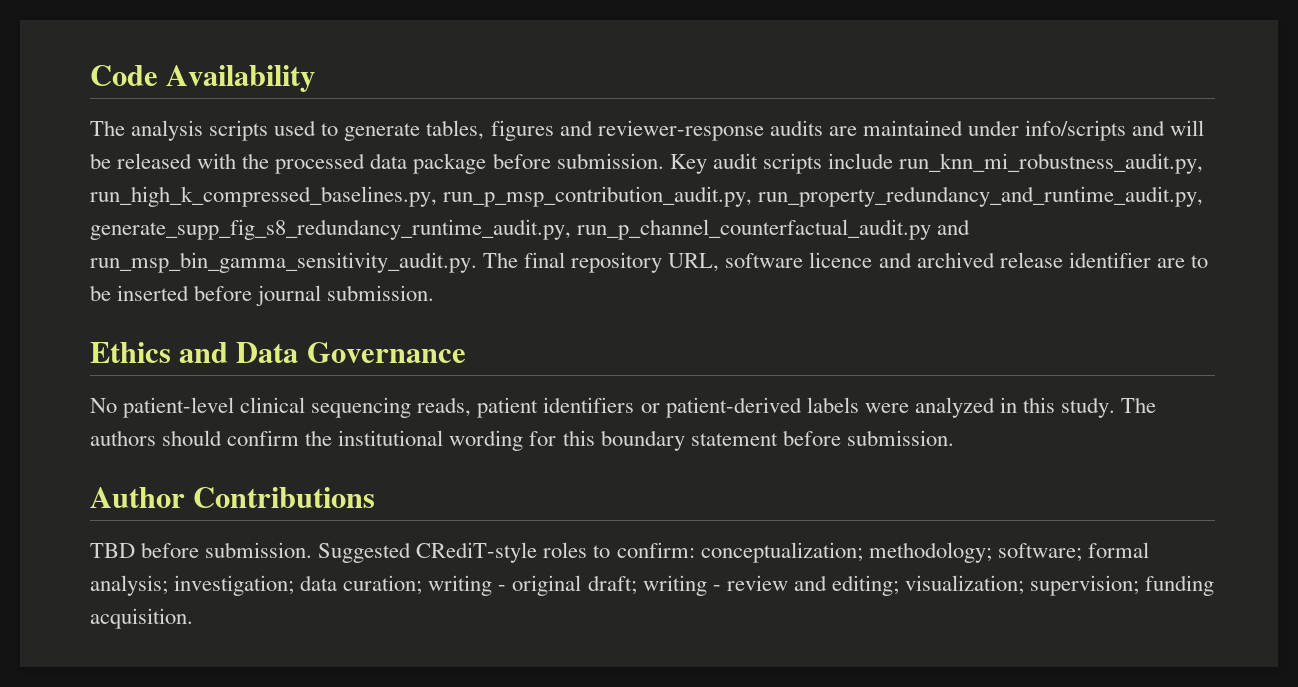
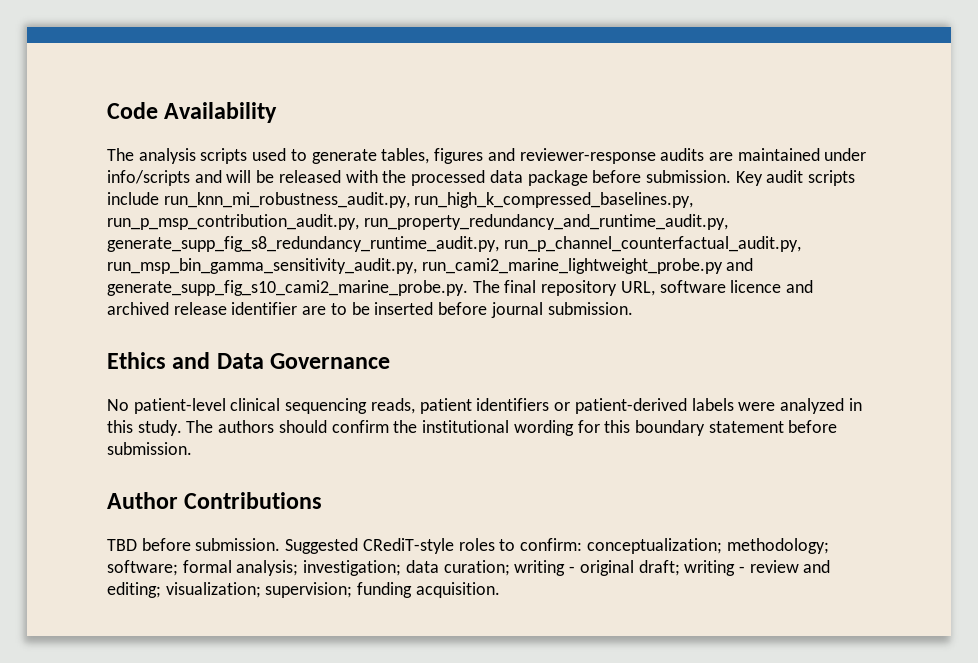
[577,219,971,240] [90,252,477,273] run_p_channel_counterfactual_audit.py and run_msp_bin_gamma_sensitivity_audit.py. -> [503,236,801,252] [107,258,754,274] [107,280,468,296] run_p_channel_counterfactual_audit.py, run_msp_bin_gamma_sensitivity_audit.py, run_cami2_marine_lightweight_probe.py and generate_supp_fig_s10_cami2_marine_probe.py.

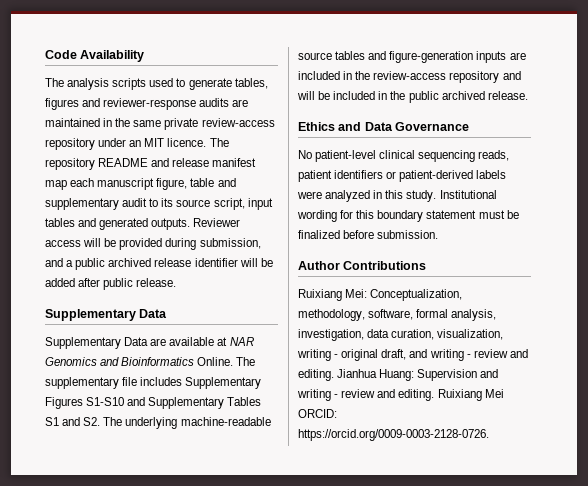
[824,148,867,161] [107,170,856,186] [107,192,694,208] [107,214,728,230] [107,236,801,252] [107,258,754,274] [107,280,814,296] [107,302,633,318] under info/scripts and will be released with the processed data package before submission. Key audit scripts include run_knn_mi_robustness_audit.py, run_high_k_compressed_baselines.py, run_p_msp_contribution_audit.py, run_property_redundancy_and_runtime_audit.py, generate_supp_fig_s8_redundancy_runtime_audit.py, run_p_channel_counterfactual_audit.py, run_msp_bin_gamma_sensitivity_audit.py, run_cami2_marine_lightweight_probe.py and generate_supp_fig_s10_cami2_marine_probe.py. The final repository URL, software licence and archived release identifier are to be inserted before journal submission. -> [103,118,275,130] [45,138,229,150] [45,158,257,170] [45,178,236,190] [45,198,273,210] [45,218,241,230] [45,238,261,250] [45,258,273,270] [45,278,177,290] [45,309,168,321] [45,337,254,349] [45,357,256,366] [45,377,262,389] [45,397,262,409] [45,417,271,429] [298,51,526,63] [298,71,521,83] [297,91,528,103] in the same private review-access repository under an MIT licence. The repository README and release manifest map each manuscript figure, table and supplementary audit to its source script, input tables and generated outputs. Reviewer access will be provided during submission, and a public archived release identifier will be added after public release. // Supplementary Data // Supplementary Data are available at NAR Genomics and Bioinformatics Online. The supplementary file includes Supplementary Figures S1-S10 and Supplementary Tables S1 and S2. The underlying machine-readable source tables and figure-generation inputs are included in the review-access repository and will be included in the public archived release.
[186,420,510,433] The authors should confirm the institutional -> [439,190,497,199] Institutional
(784, 427) none -> [478,210,519,219] [298,230,340,239] must be finalized
[107,538,829,554] [107,560,510,576] TBD before submission. Suggested CRediT-style roles to confirm: conceptualization; methodology; software; formal analysis; investigation; data curation; -> [298,289,463,301] [298,309,497,321] [298,329,504,341] Ruixiang Mei: Conceptualization, methodology, software, formal analysis, investigation, data curation, visualization,
[638,560,831,576] [107,582,500,598] draft; writing - review and editing; visualization; supervision; funding acquisition. -> [381,349,528,361] [298,369,499,381] [297,389,504,401] [298,409,337,418] [298,429,489,441] draft, and writing - review and editing. Jianhua Huang: Supervision and writing - review and editing. Ruixiang Mei ORCID: https://orcid.org/0009-0003-2128-0726.

